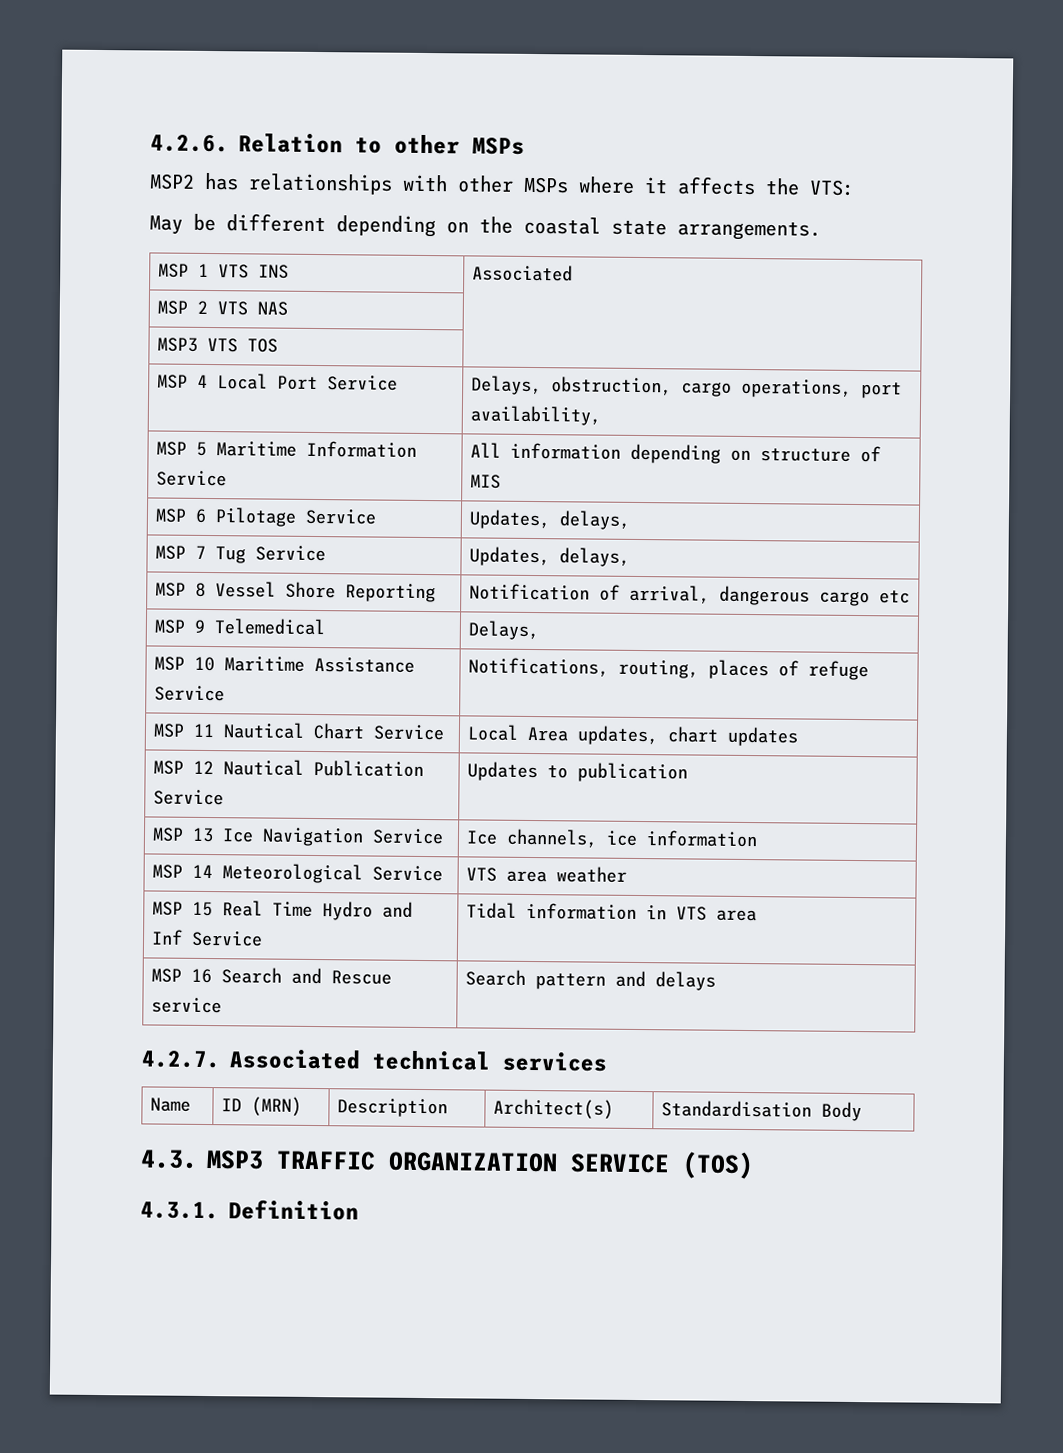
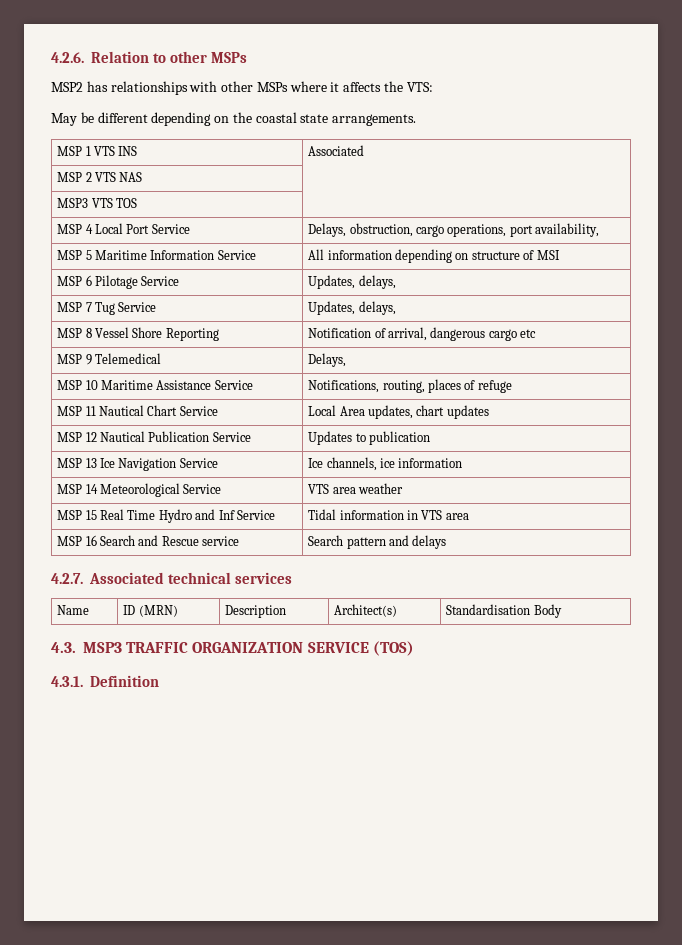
[470,474,502,489] MIS -> [536,250,560,260] MSI

